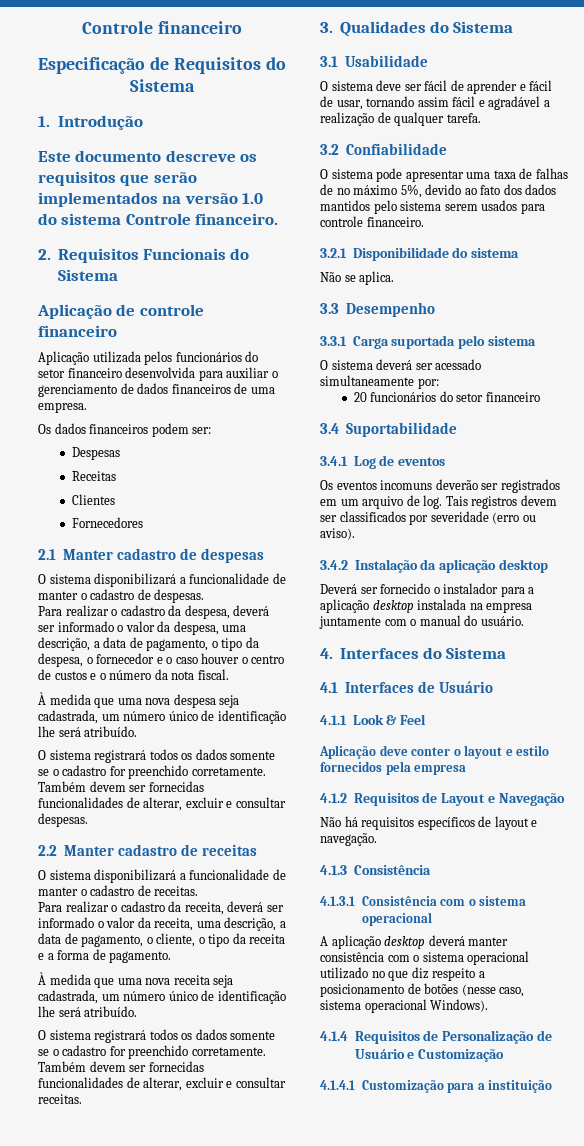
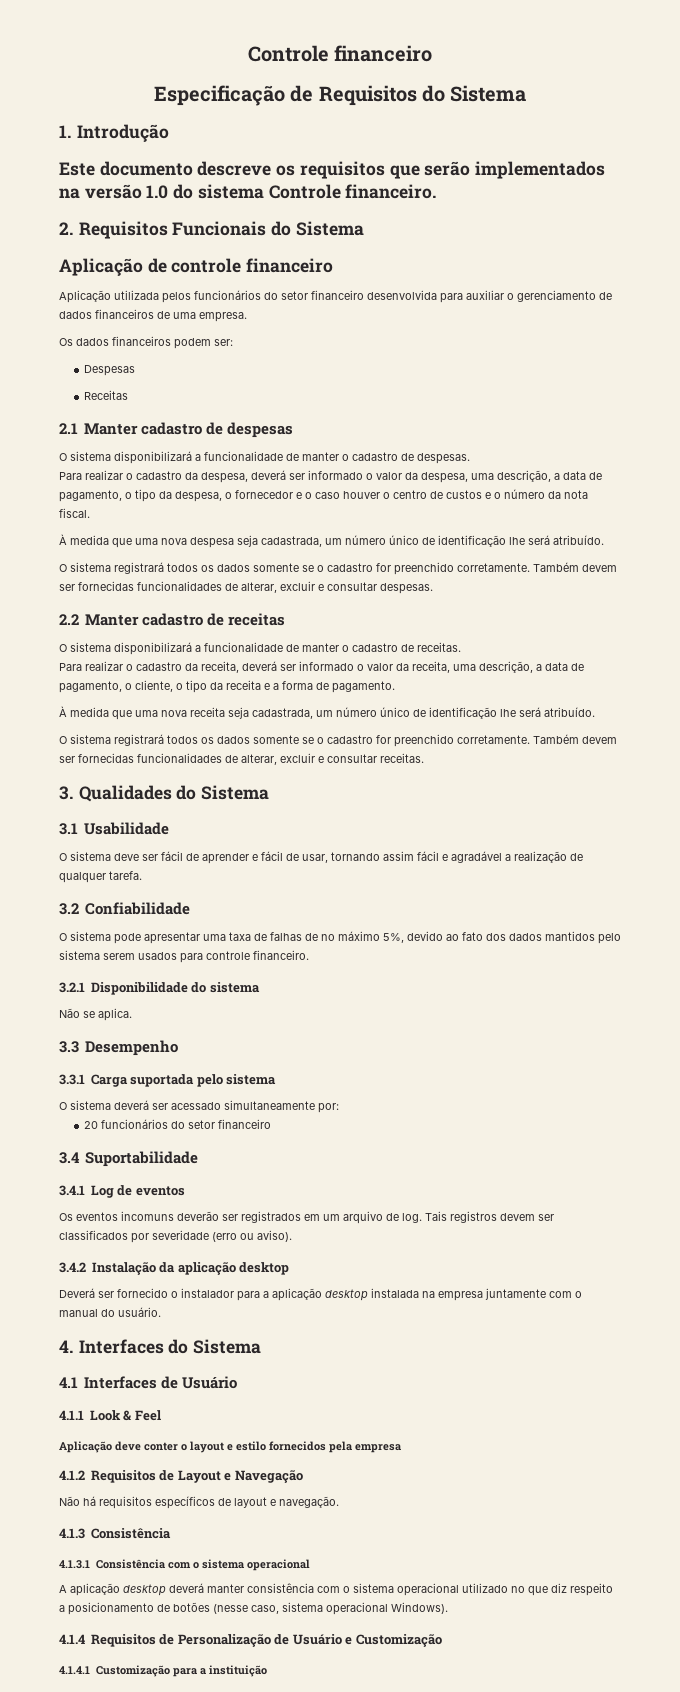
[71,494,115,505] [71,517,143,528] // Clientes // Fornecedores -> (129, 395) none

